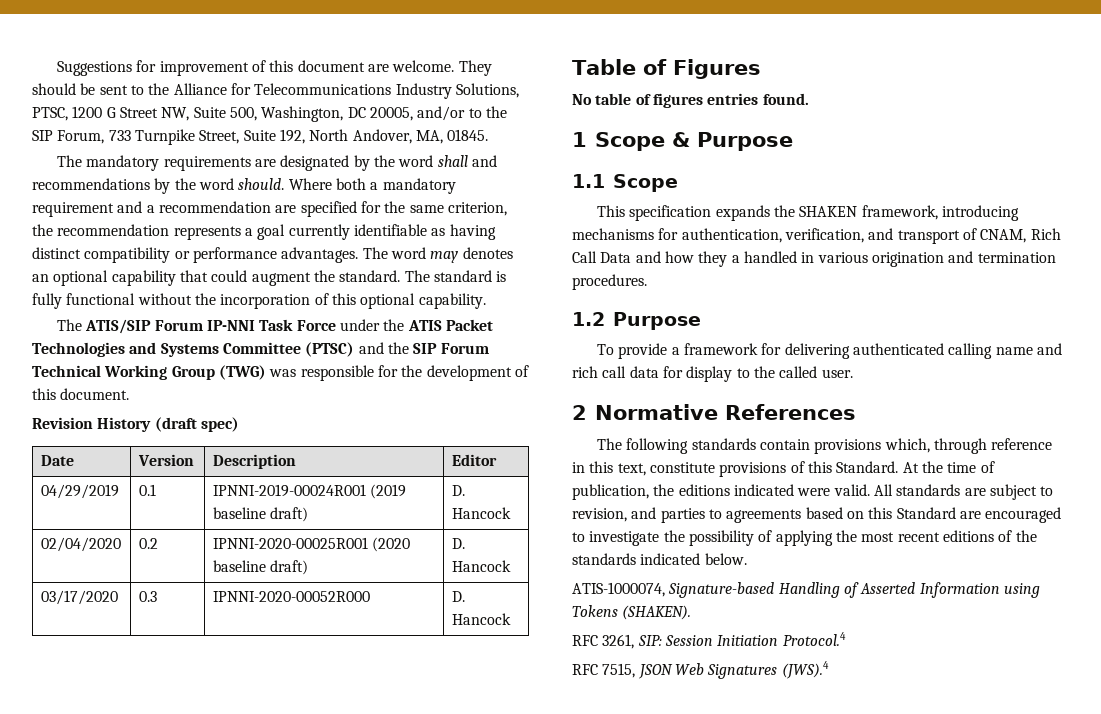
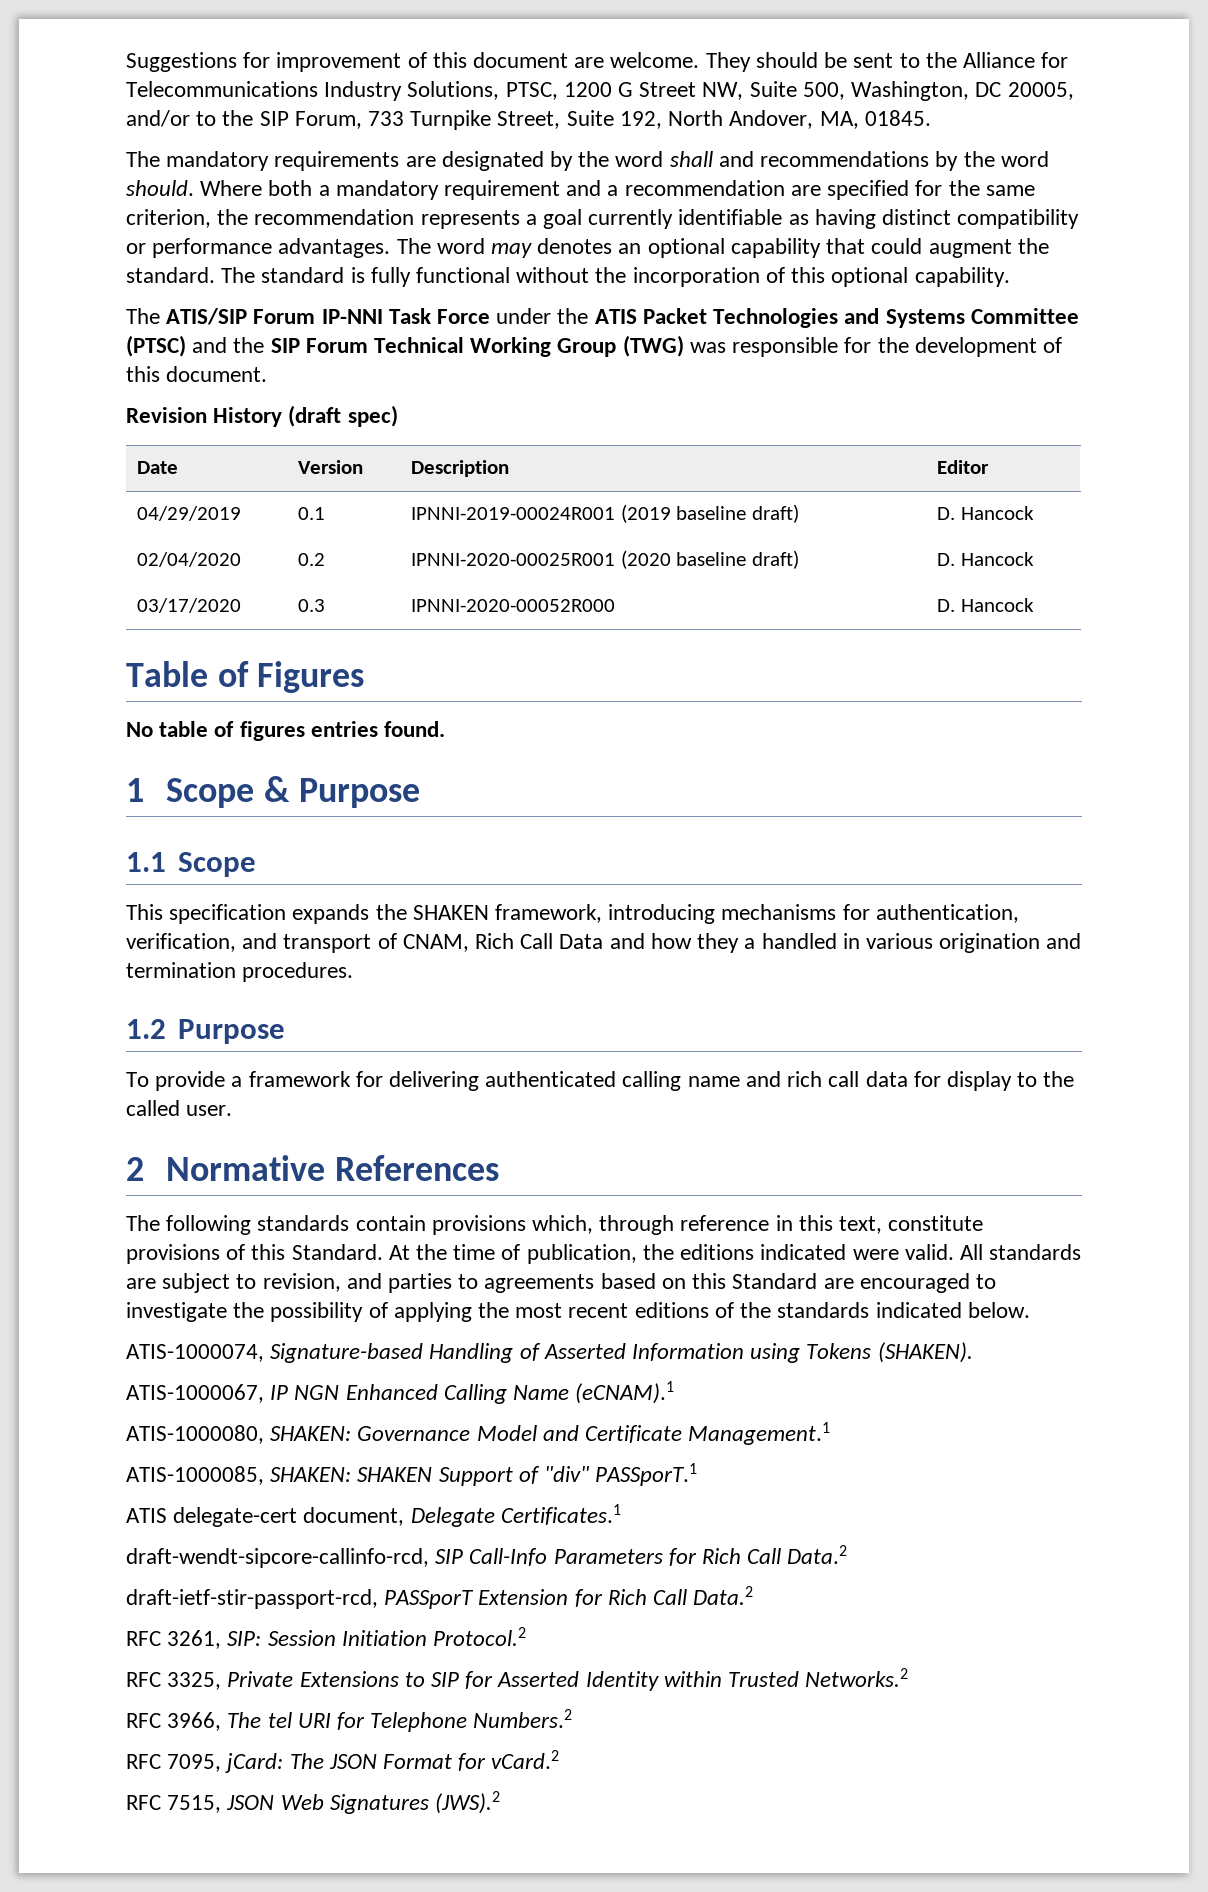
(692, 612) none -> [126,1381,675,1404] [126,1422,831,1445] [126,1463,698,1486] [126,1504,621,1527] [126,1545,848,1568] [126,1586,754,1609] // ATIS-1000067, IP NGN Enhanced Calling Name (eCNAM).1 // ATIS-1000080, SHAKEN: Governance Model and Certificate Management.1 // ATIS-1000085, SHAKEN: SHAKEN Support of "div" PASSporT.1 // ATIS delegate-cert document, Delegate Certificates.1 // draft-wendt-sipcore-callinfo-rcd, SIP Call-Info Parameters for Rich Call Data.2 // draft-ietf-stir-passport-rcd, PASSporT Extension for Rich Call Data.2
[782,632,846,646] Protocol.4 -> [433,1627,527,1646] [126,1668,909,1691] [126,1709,573,1732] [126,1750,560,1773] Protocol.2 // RFC 3325, Private Extensions to SIP for Asserted Identity within Trusted Networks.2 // RFC 3966, The tel URI for Telephone Numbers.2 // RFC 7095, jCard: The JSON Format for vCard.2
[781,661,829,679] (JWS).4 -> [435,1791,501,1814] (JWS).2

